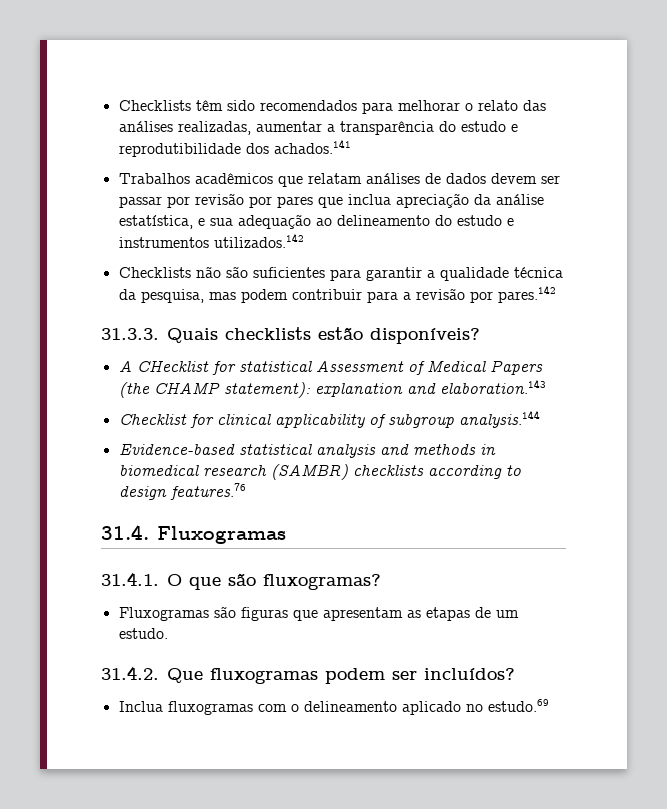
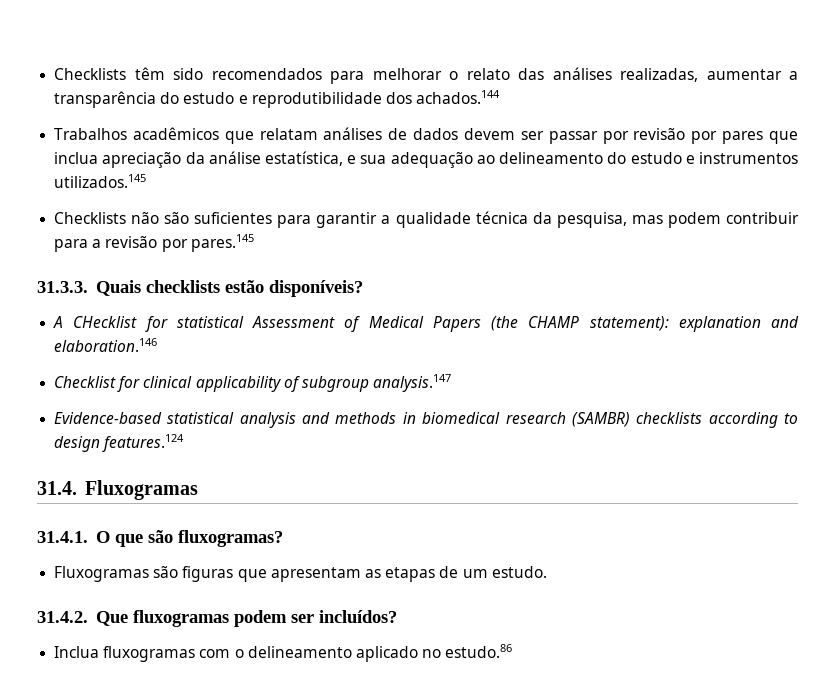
[273,139,351,154] achados.141 -> [416,90,501,104] achados.144
[213,233,304,248] utilizados.142 -> [54,174,147,188] utilizados.145
[497,285,556,303] pares.142 -> [190,234,254,252] pares.145
[439,379,546,394] elaboration.143 -> [54,338,158,352] elaboration.146
[458,410,540,428] analysis.144 -> [373,374,452,392] analysis.147
[169,483,246,500] features.76 -> [102,434,185,452] features.124
[487,699,549,712] estudo.69 -> [445,644,513,658] estudo.86

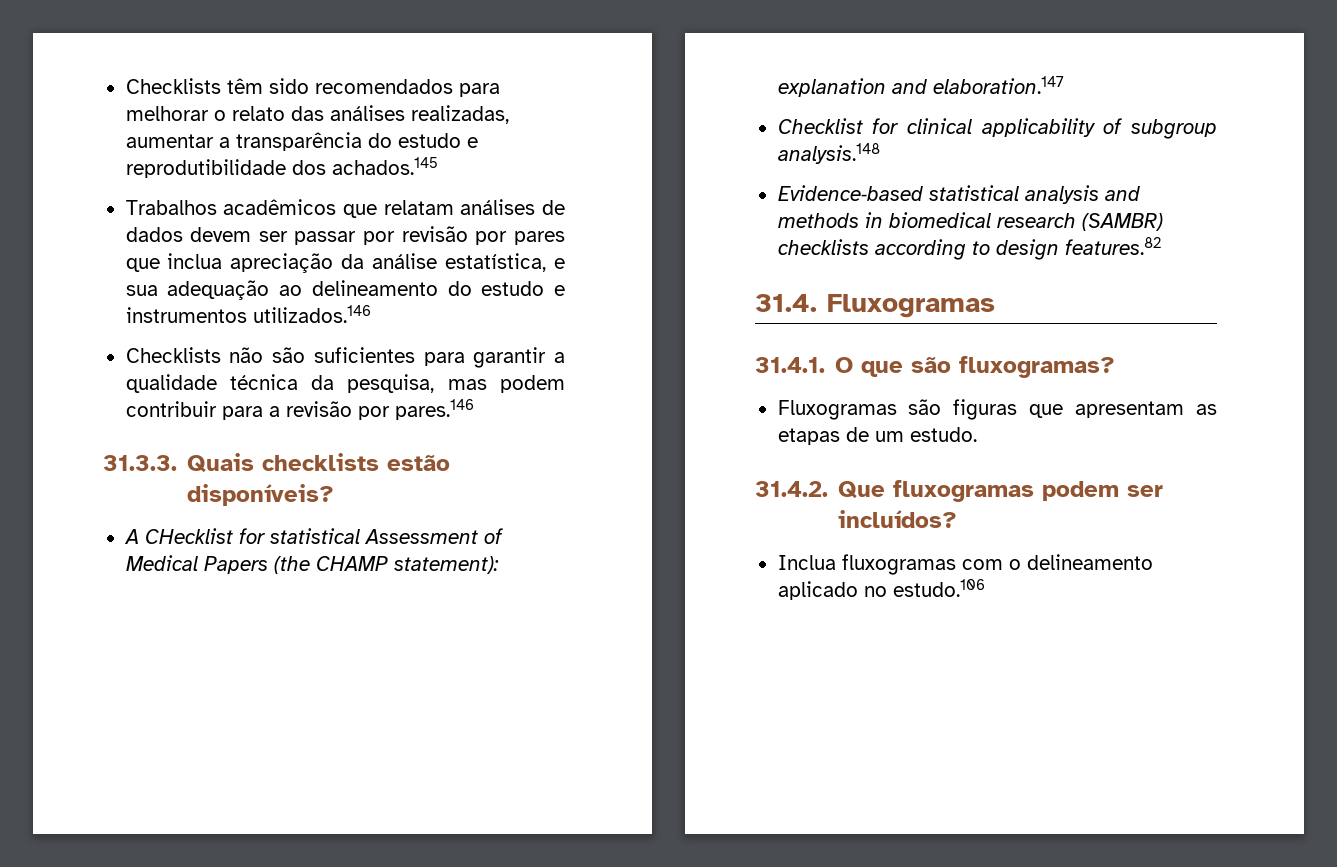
[416,90,501,104] achados.144 -> [331,157,438,175] achados.145
[54,174,147,188] utilizados.145 -> [252,305,371,323] utilizados.146
[190,234,254,252] pares.145 -> [394,399,474,420] pares.146
[54,338,158,352] elaboration.146 -> [932,76,1064,94] elaboration.147
[373,374,452,392] analysis.147 -> [777,143,880,164] analysis.148
[102,434,185,452] features.124 -> [1064,237,1161,255] features.82
[445,644,513,658] estudo.86 -> [892,579,985,597] estudo.106

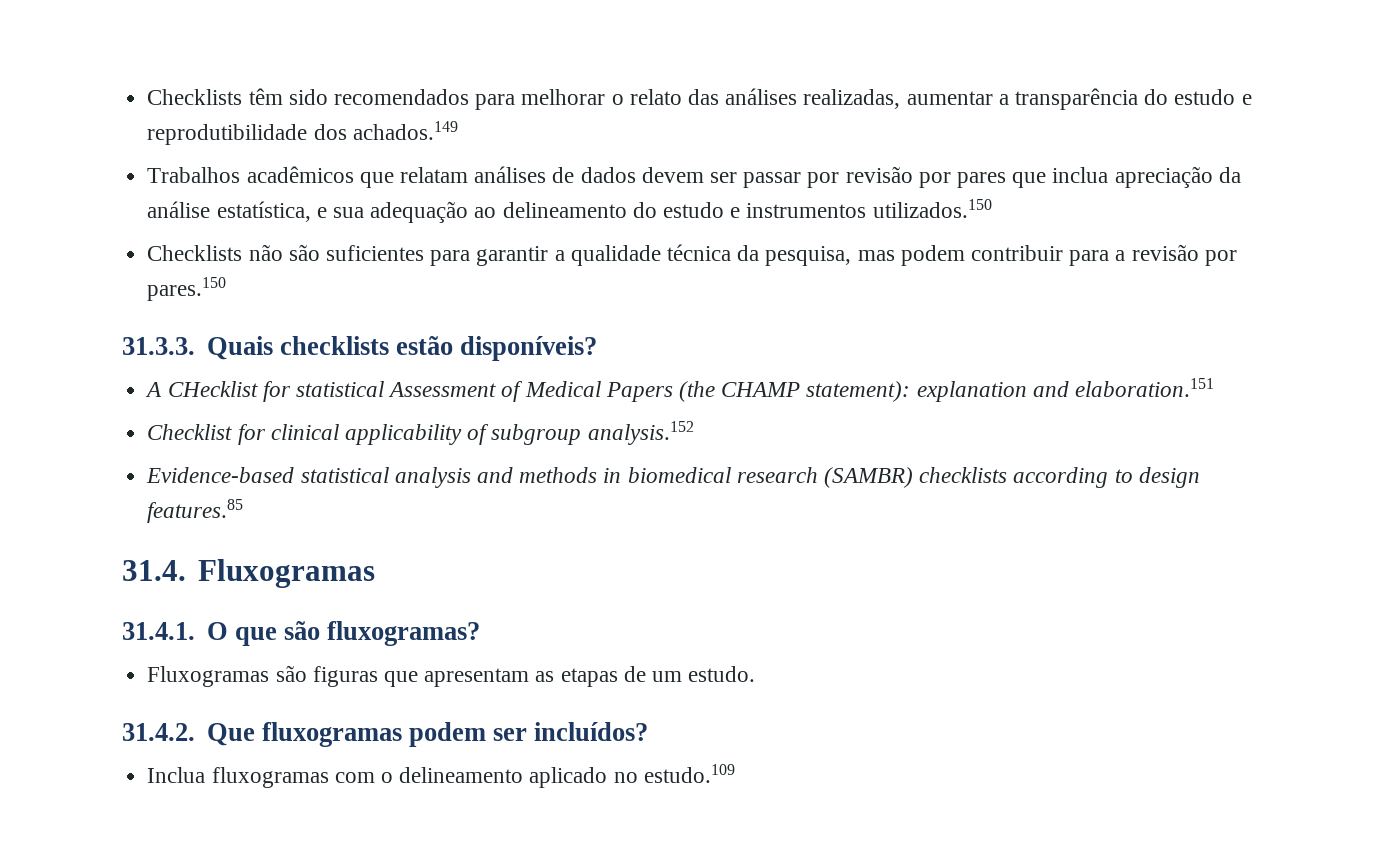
[331,157,438,175] achados.145 -> [352,121,458,140] achados.149
[252,305,371,323] utilizados.146 -> [872,199,992,218] utilizados.150
[394,399,474,420] pares.146 -> [147,277,227,301] pares.150
[932,76,1064,94] elaboration.147 -> [1075,378,1215,397] elaboration.151
[777,143,880,164] analysis.148 -> [587,421,694,445] analysis.152
[1064,237,1161,255] features.82 -> [147,499,244,523] features.85
[892,579,985,597] estudo.106 -> [643,764,735,783] estudo.109

